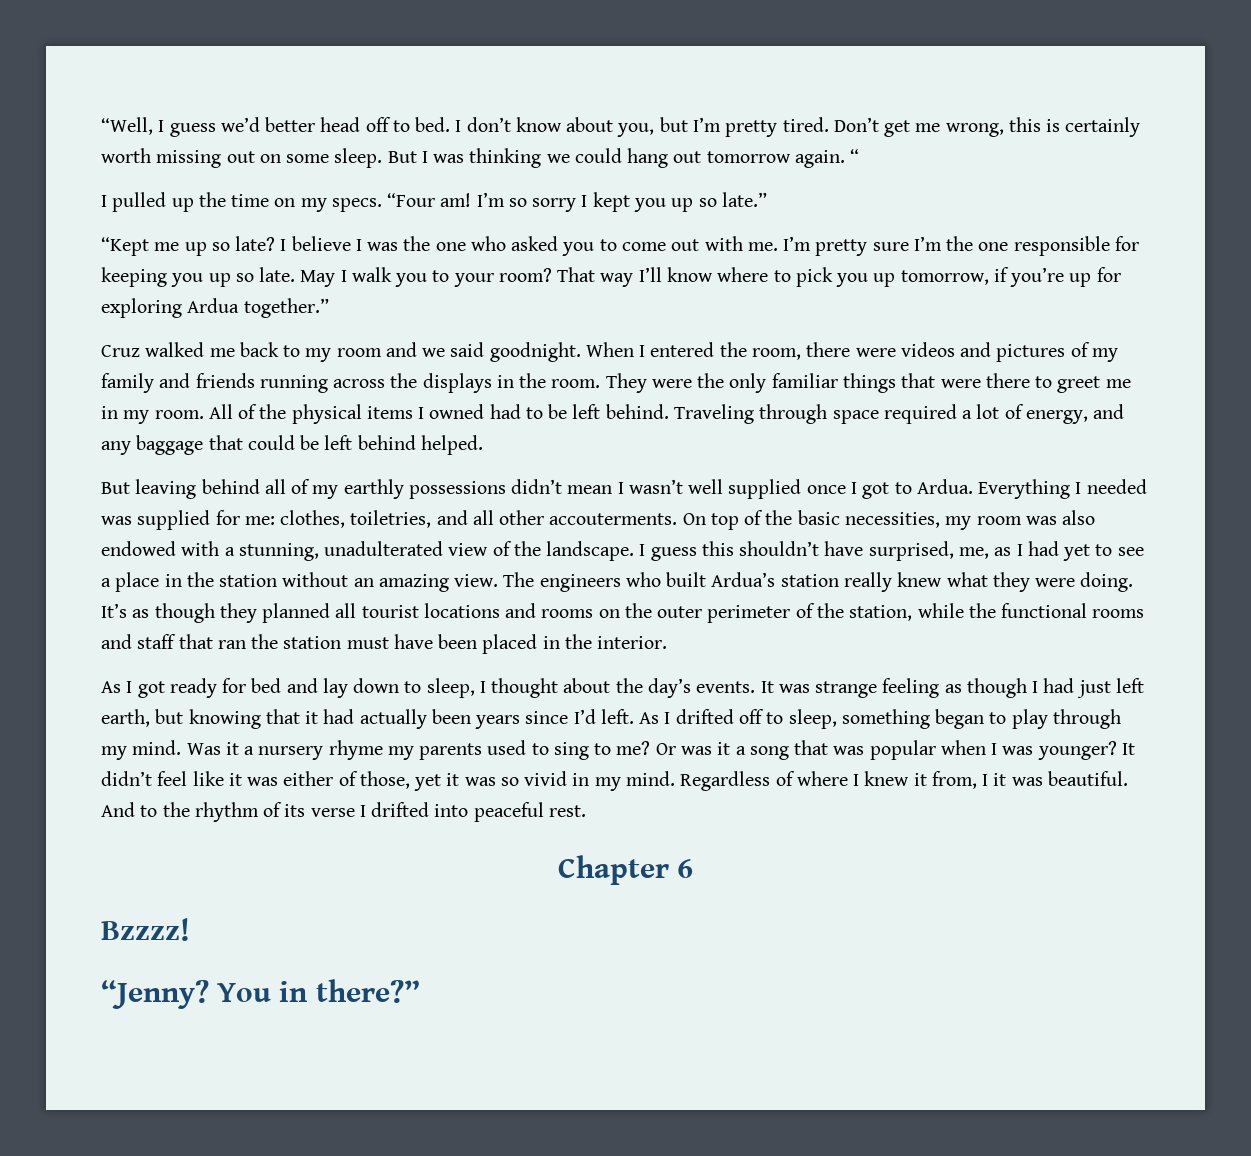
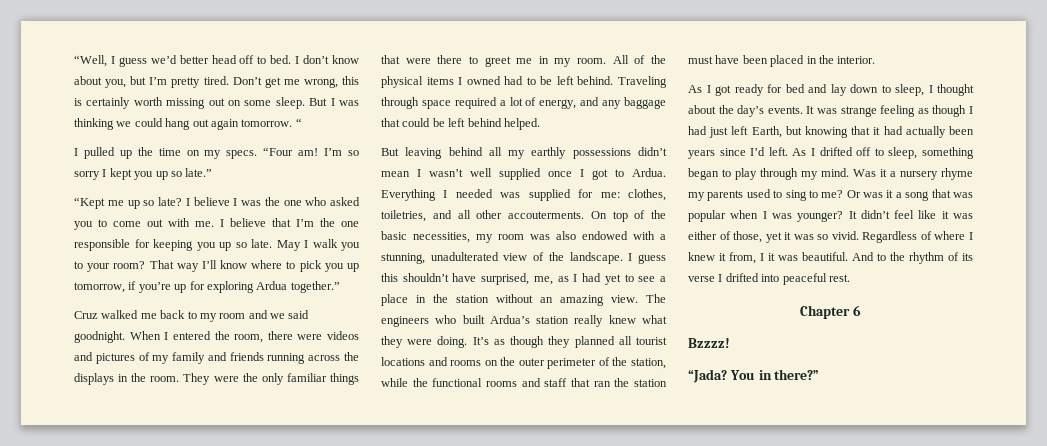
[706,150,845,168] tomorrow again. -> [210,119,293,130] again tomorrow.
[783,236,909,256] I’m pretty sure -> [220,218,291,227] I believe that
[291,479,311,494] of -> (502, 151) none
[101,709,150,727] earth, -> [751,126,782,138] Earth,
[524,771,675,791] vivid in my mind. -> [831,231,859,240] vivid.
[101,980,209,1009] “Jenny? -> [688,369,727,383] “Jada?

